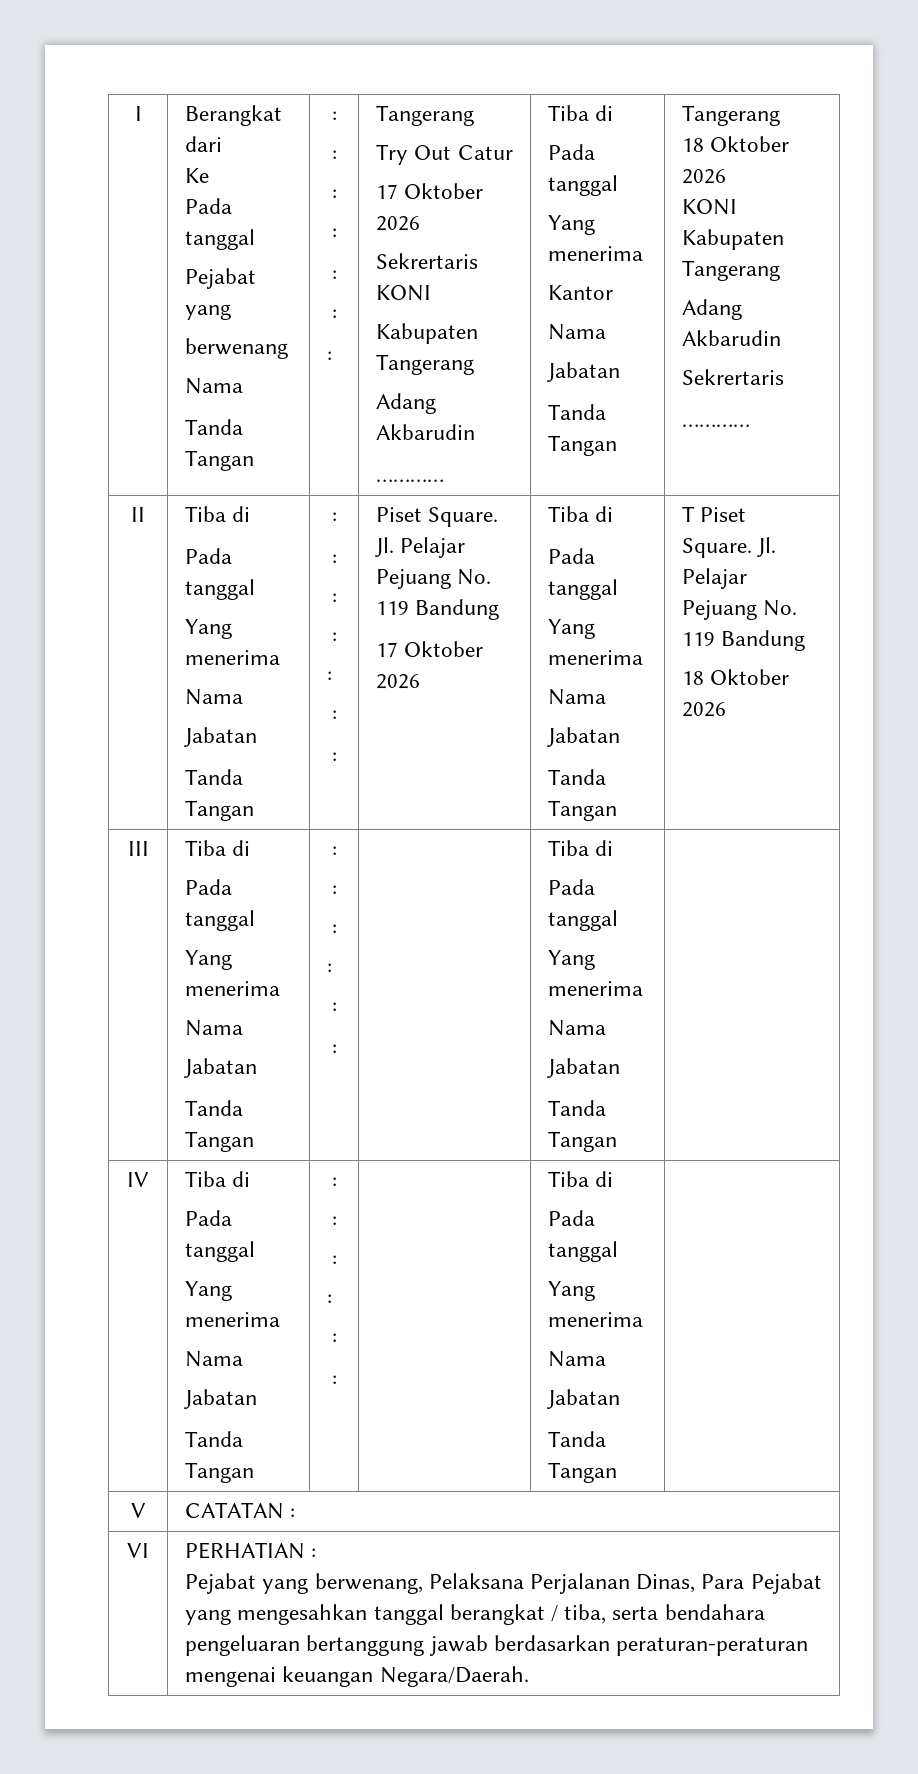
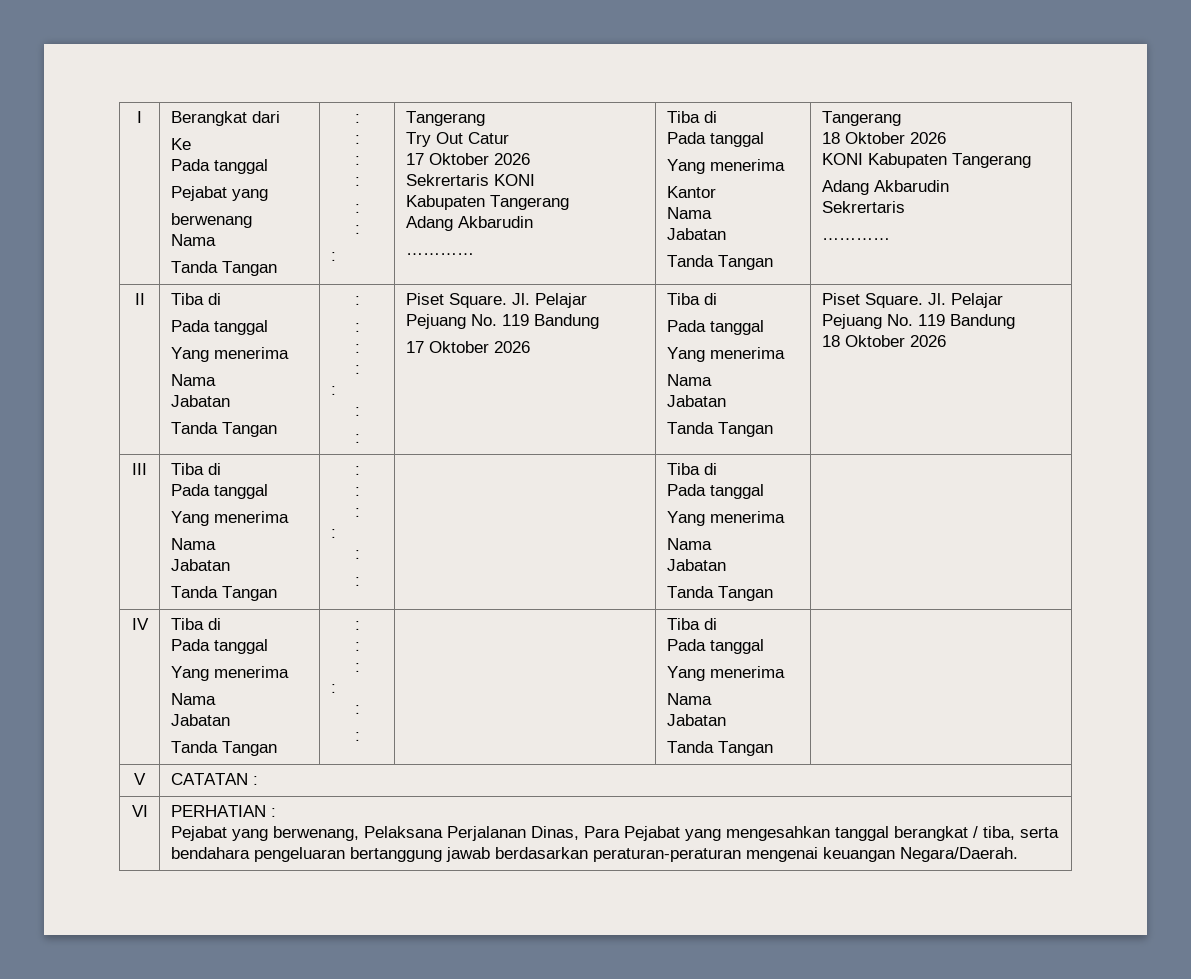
[682,506,696,522] T -> (773, 429) none

